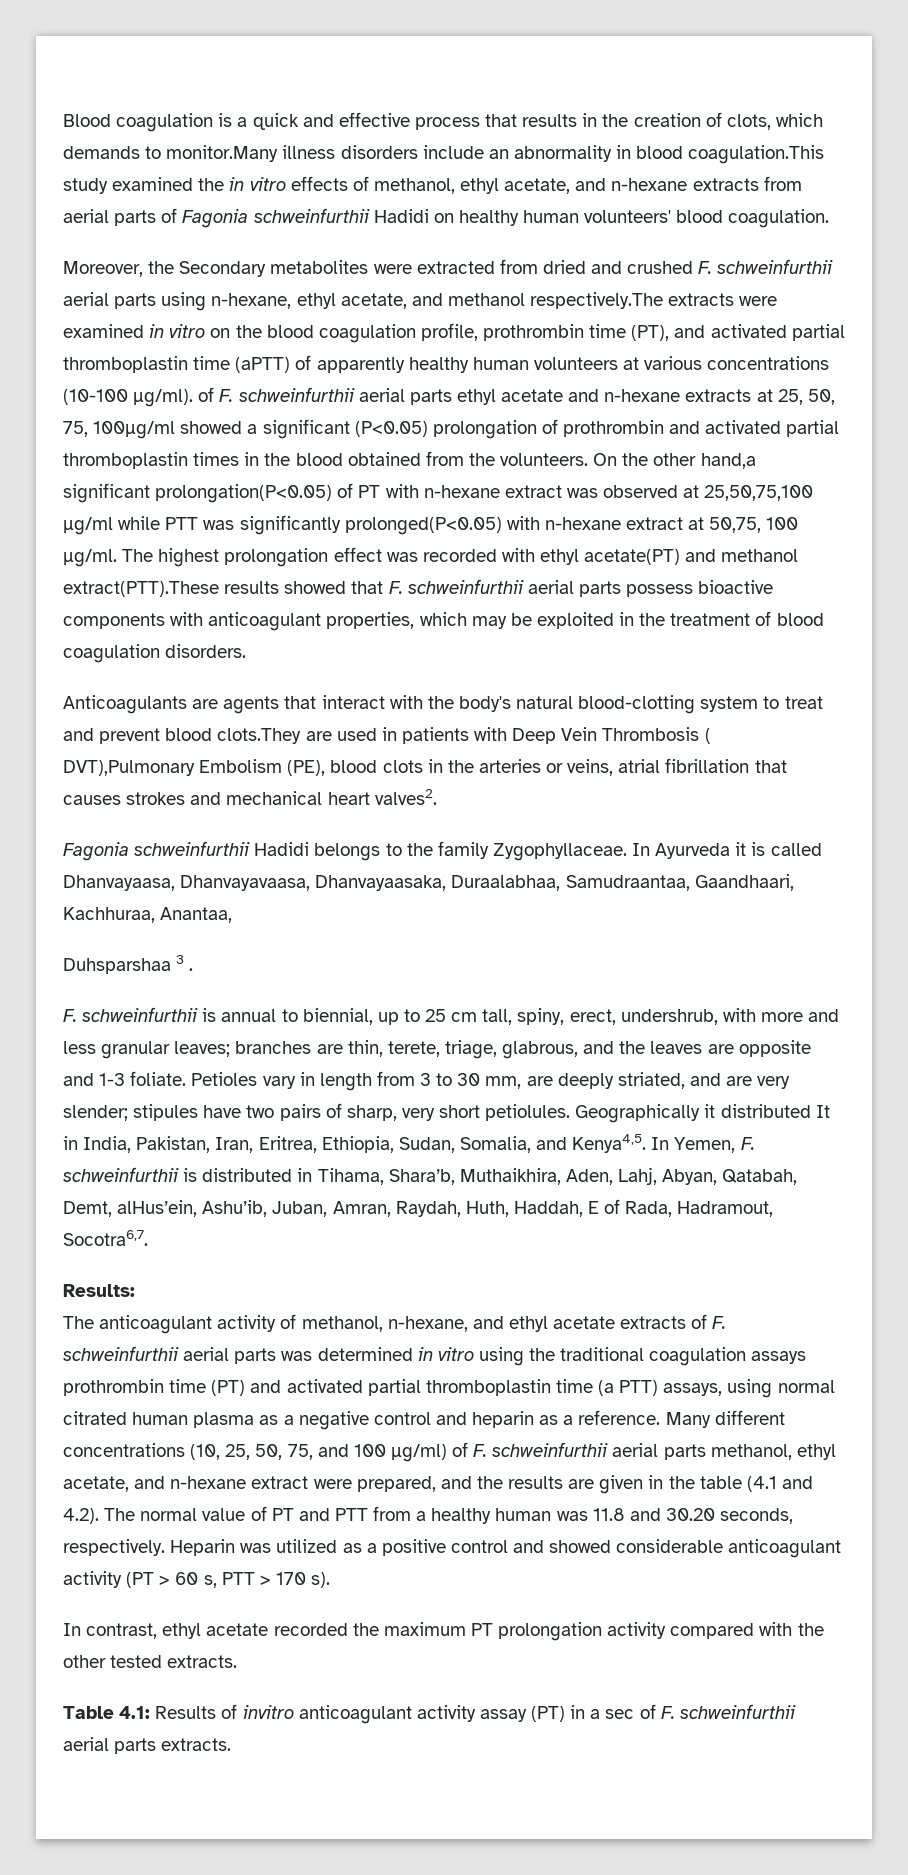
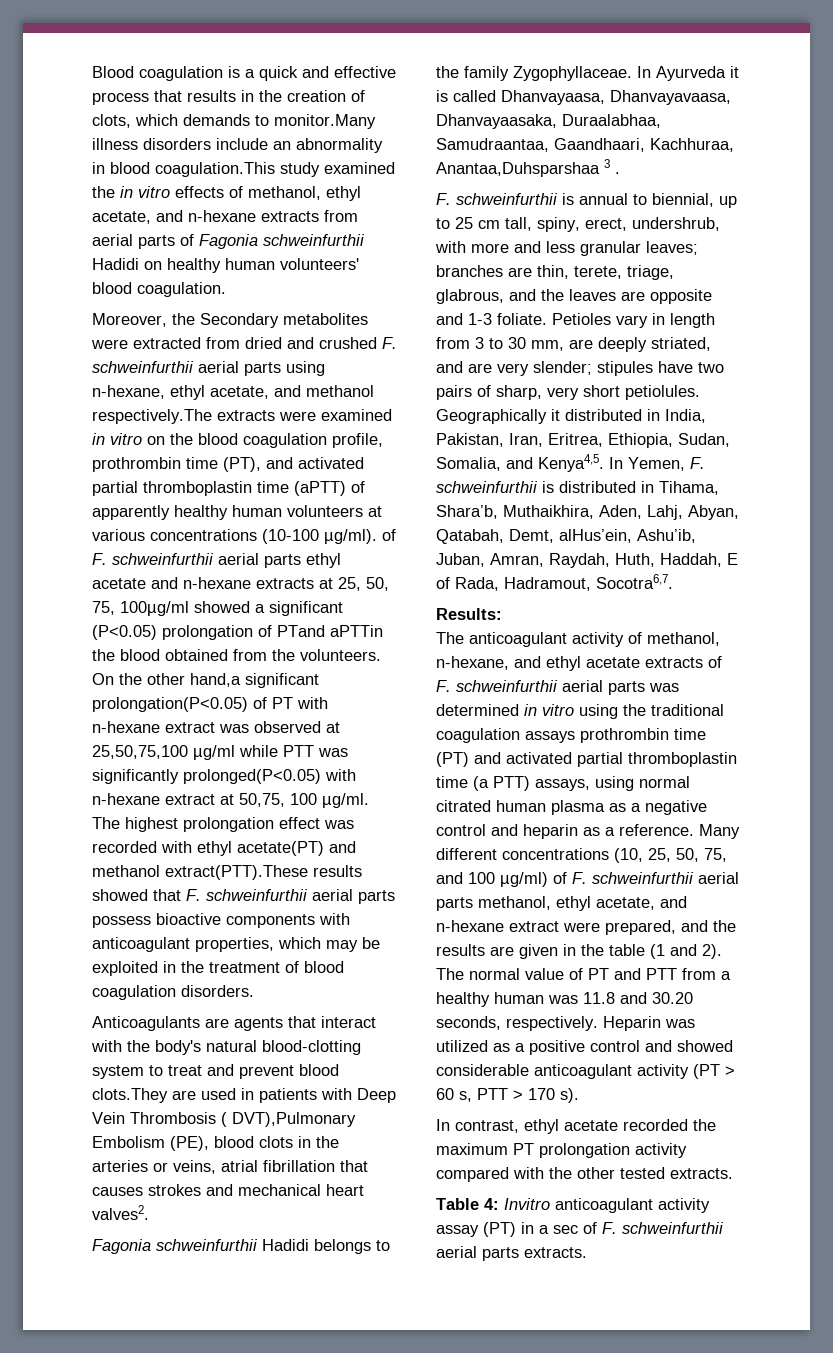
[563,420,840,437] [63,452,260,469] prothrombin and activated partial thromboplastin times in -> [277,625,383,637] PTand aPTTin
[160,907,233,923] [63,958,171,974] Anantaa, // Duhsparshaa -> [436,162,600,177] Anantaa,Duhsparshaa
[815,1105,830,1118] It -> (642, 415) none
[746,1476,813,1492] [63,1508,99,1524] (4.1 and 4.2). -> [650,944,722,959] (1 and 2).
[119,1704,294,1719] 4.1: Results of invitro -> [484,1198,550,1210] 4: Invitro

